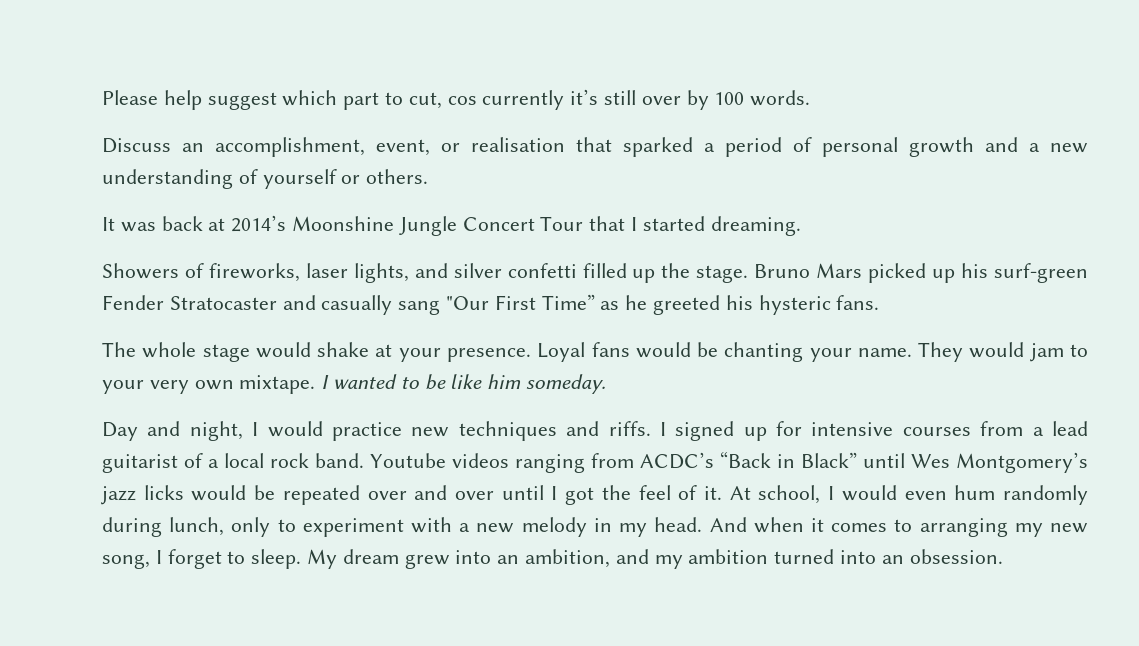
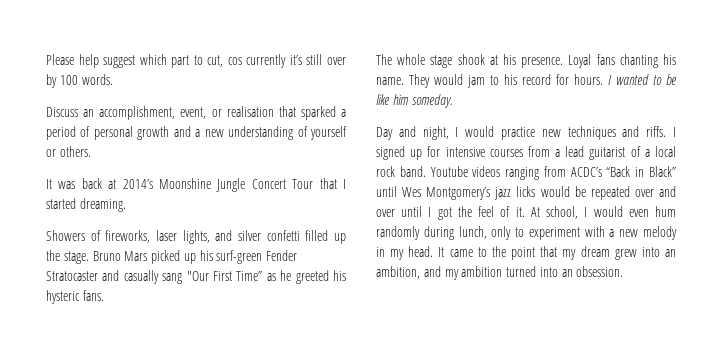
[255,342,852,362] would shake at your presence. Loyal fans would be chanting your -> [457,54,676,68] shook at his presence. Loyal fans chanting his
[102,375,316,394] your very own mixtape. -> [504,74,603,85] his record for hours.
[709,517,1088,537] [102,549,338,569] And when it comes to arranging my new song, I forget to sleep. My -> [438,246,577,260] It came to the point that my

